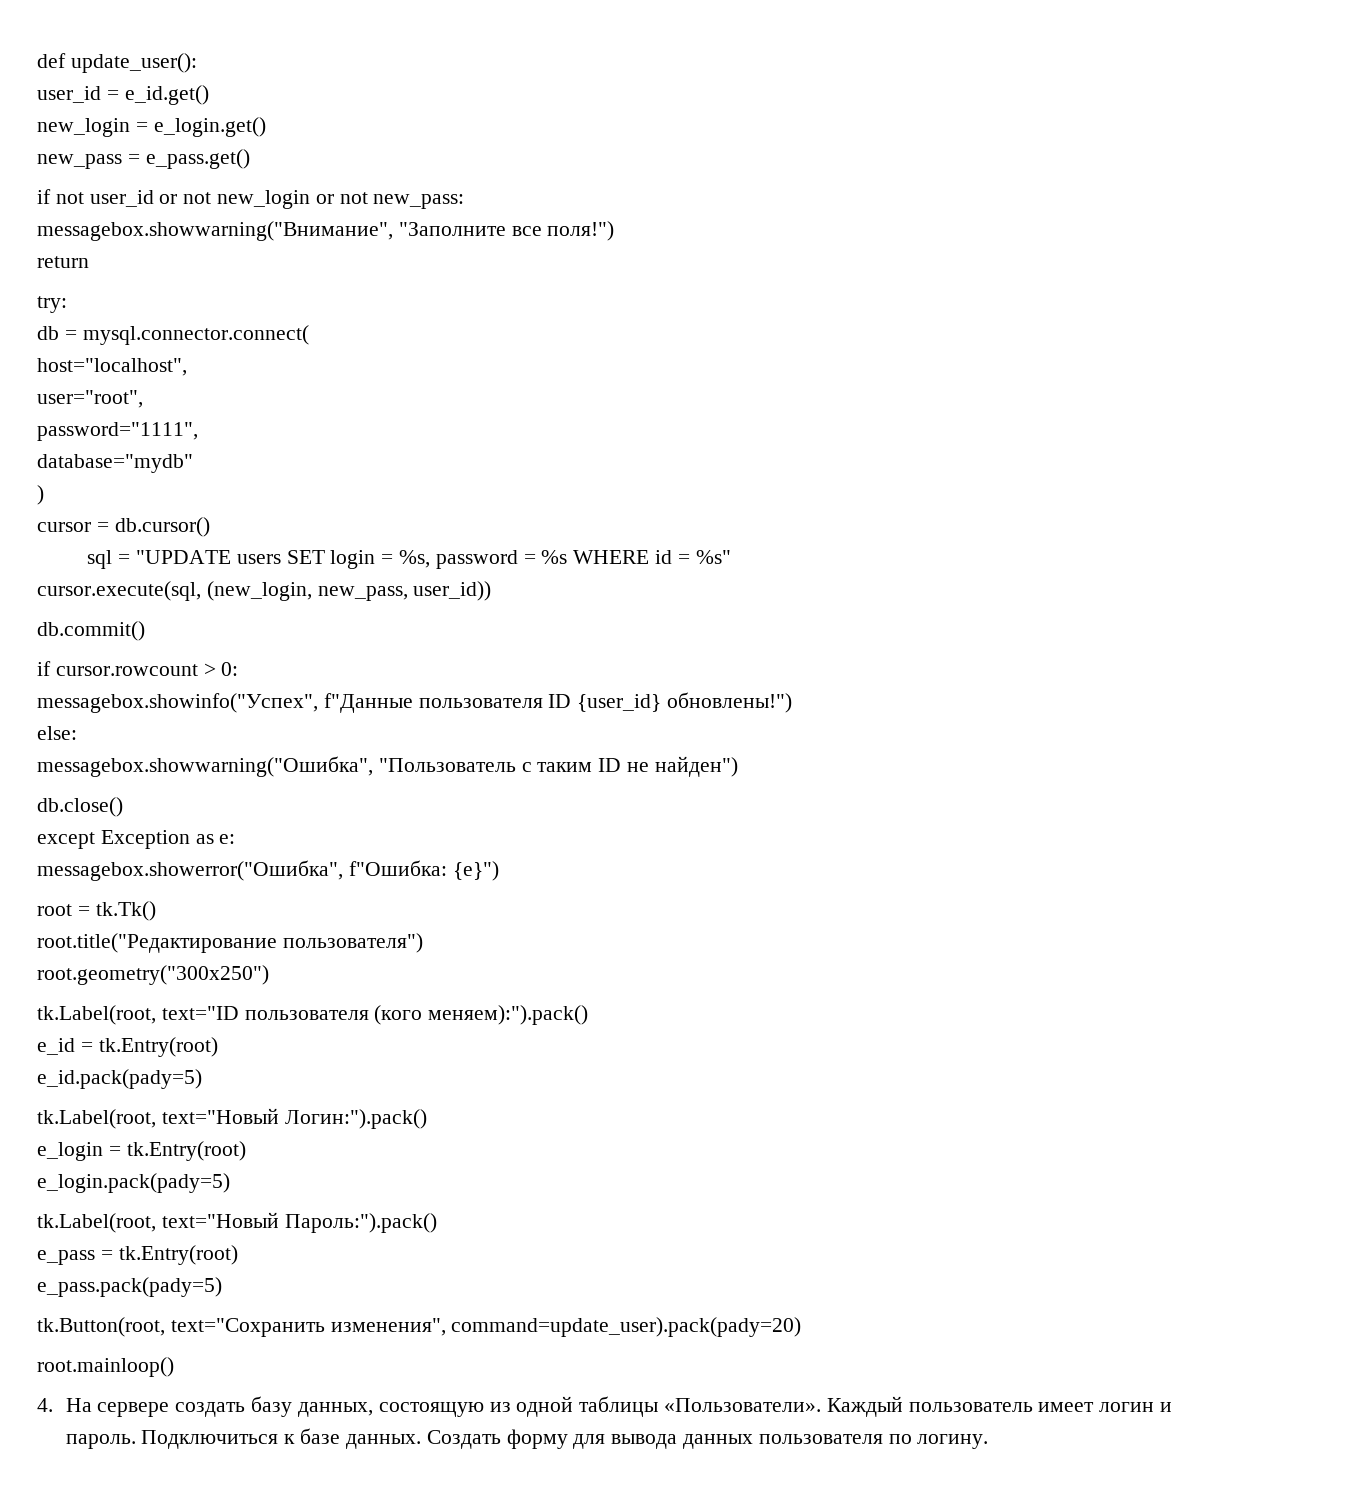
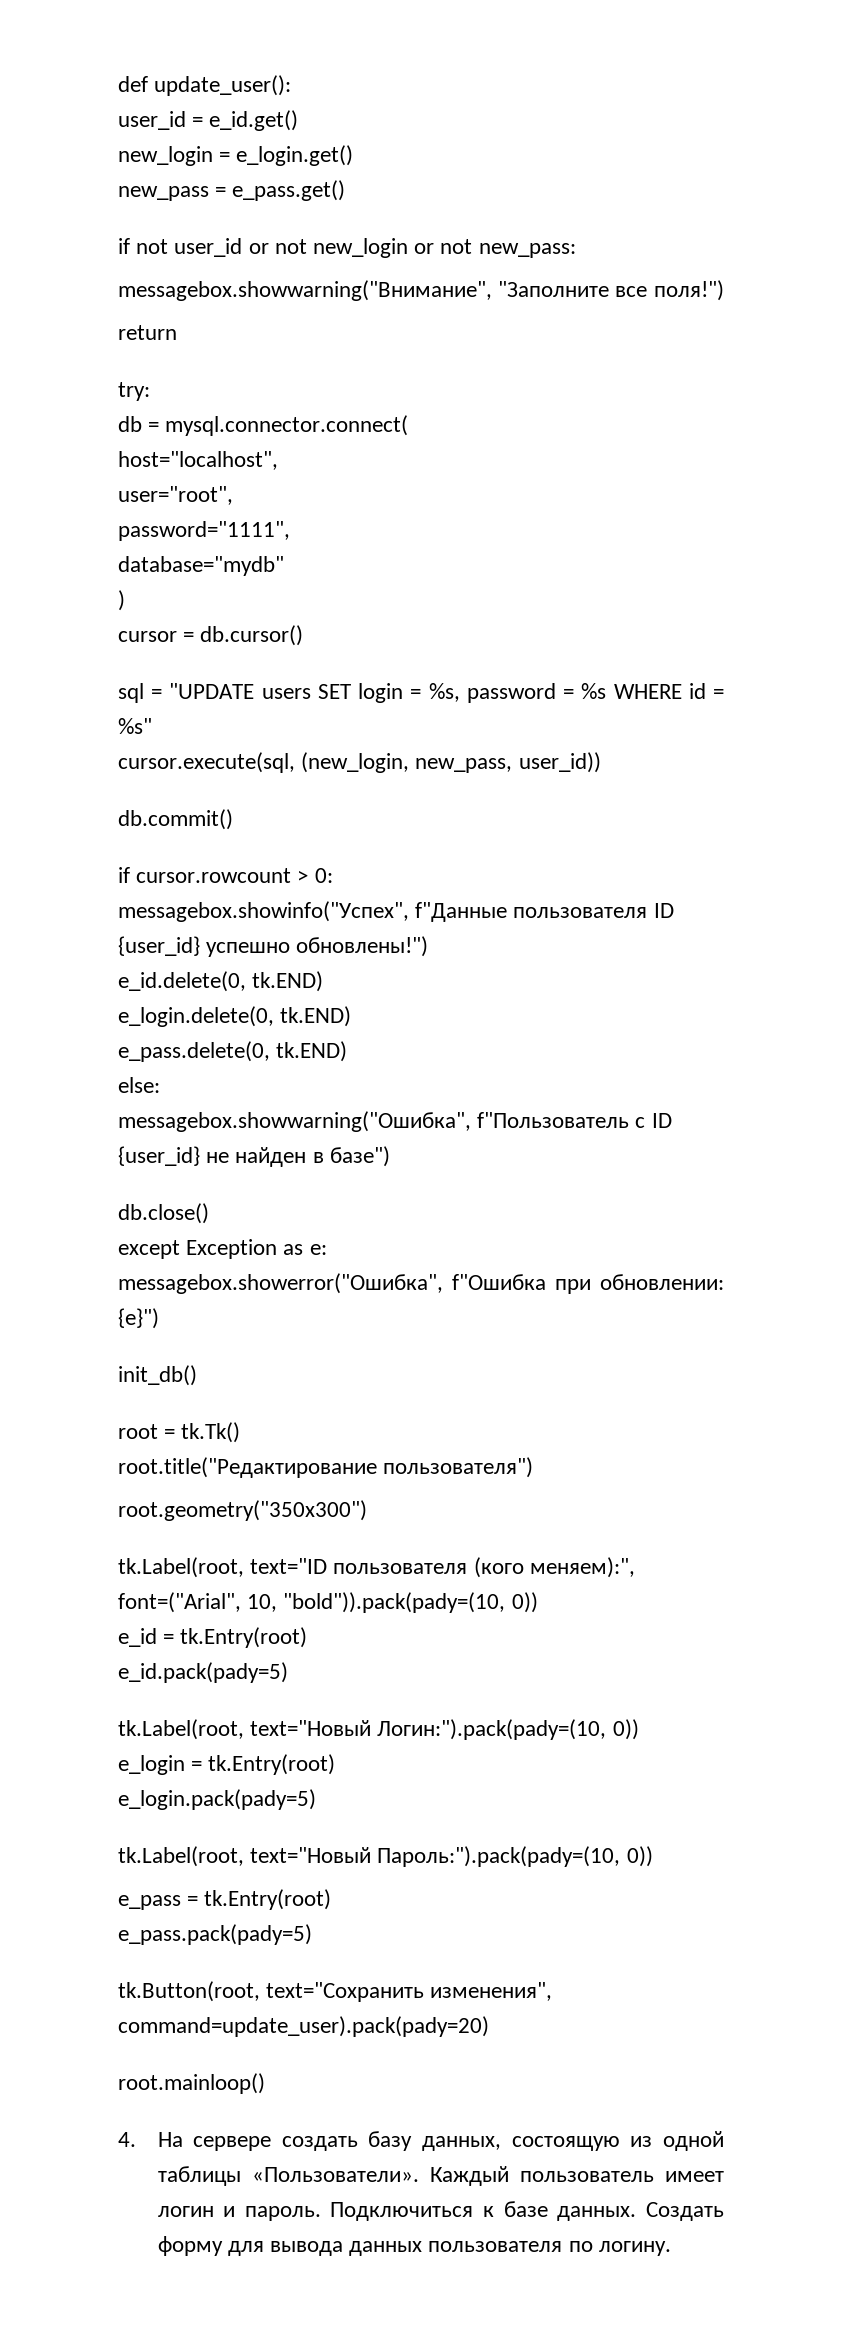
(662, 703) none -> [206,942,291,957] успешно
[37,726,77,740] [37,756,738,777] else: // messagebox.showwarning("Ошибка", "Пользователь с таким ID не найден") -> [118,971,324,992] [118,1006,352,1027] [118,1041,348,1062] [118,1077,160,1093] [118,1111,672,1132] [118,1146,390,1167] e_id.delete(0, tk.END) // e_login.delete(0, tk.END) // e_pass.delete(0, tk.END) // else: // messagebox.showwarning("Ошибка", f"Пользователь с ID {user_id} не найден в базе")
[348,860,447,876] f"Ошибка: -> [452,1274,724,1294] f"Ошибка при обновлении:
(499, 871) none -> [118,1365,197,1386] // init_db()
[37,965,269,985] root.geometry("300x250") -> [118,1500,367,1521] root.geometry("350x300")
[428,1005,589,1025] меняем):").pack() -> [529,1557,635,1578] [118,1592,538,1613] меняем):", font=("Arial", 10, "bold")).pack(pady=(10, 0))
[284,1109,427,1129] Логин:").pack() -> [377,1719,639,1740] Логин:").pack(pady=(10, 0))
[284,1213,437,1233] Пароль:").pack() -> [377,1846,653,1867] Пароль:").pack(pady=(10, 0))

